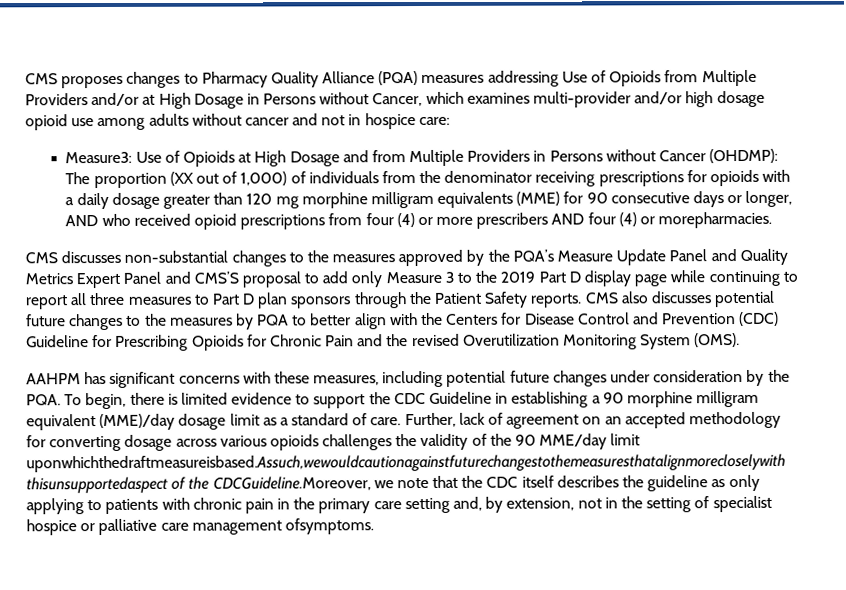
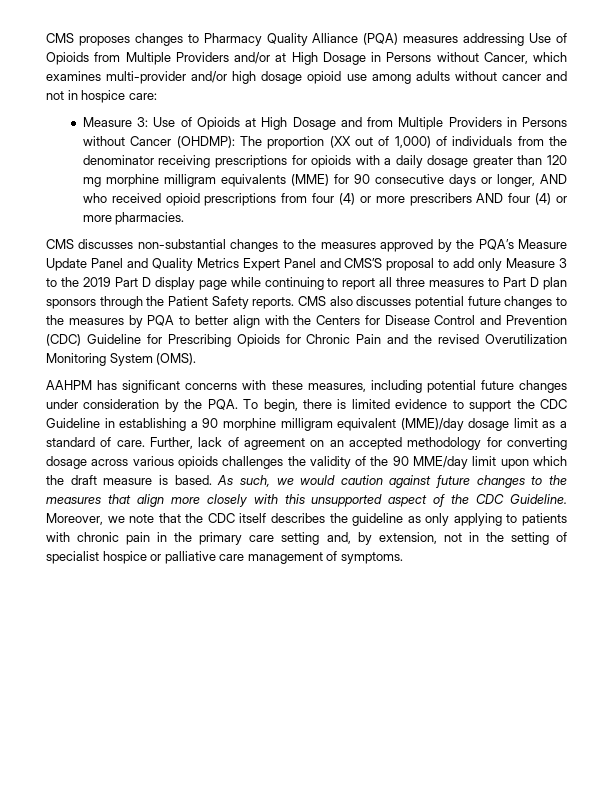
[65,151,133,164] Measure3: -> [82,117,149,127] Measure 3:
[658,211,773,229] morepharmacies. -> [82,212,185,225] more pharmacies.
[26,453,786,473] [26,476,371,494] uponwhichthedraftmeasureisbased.Assuch,wewouldcautionagainstfuturechangestothemeasuresthatalignmorecloselywith thisunsupportedaspect of the CDCGuideline.Moreover, -> [500,456,568,469] [46,475,568,488] [46,494,568,507] [46,513,103,525] upon which the draft measure is based. As such, we would caution against future changes to the measures that align more closely with this unsupported aspect of the CDC Guideline. Moreover,
[284,518,374,535] ofsymptoms. -> [326,551,403,564] of symptoms.

